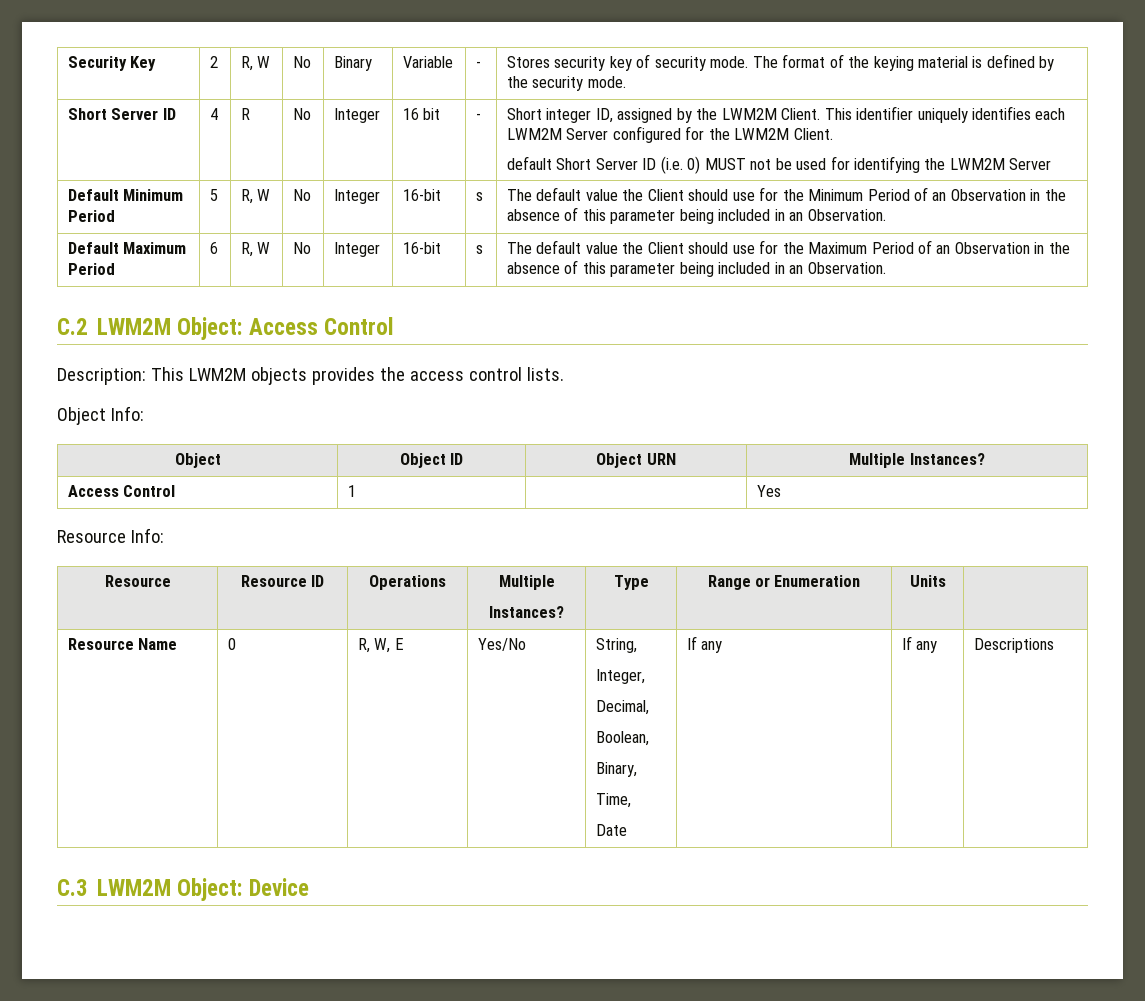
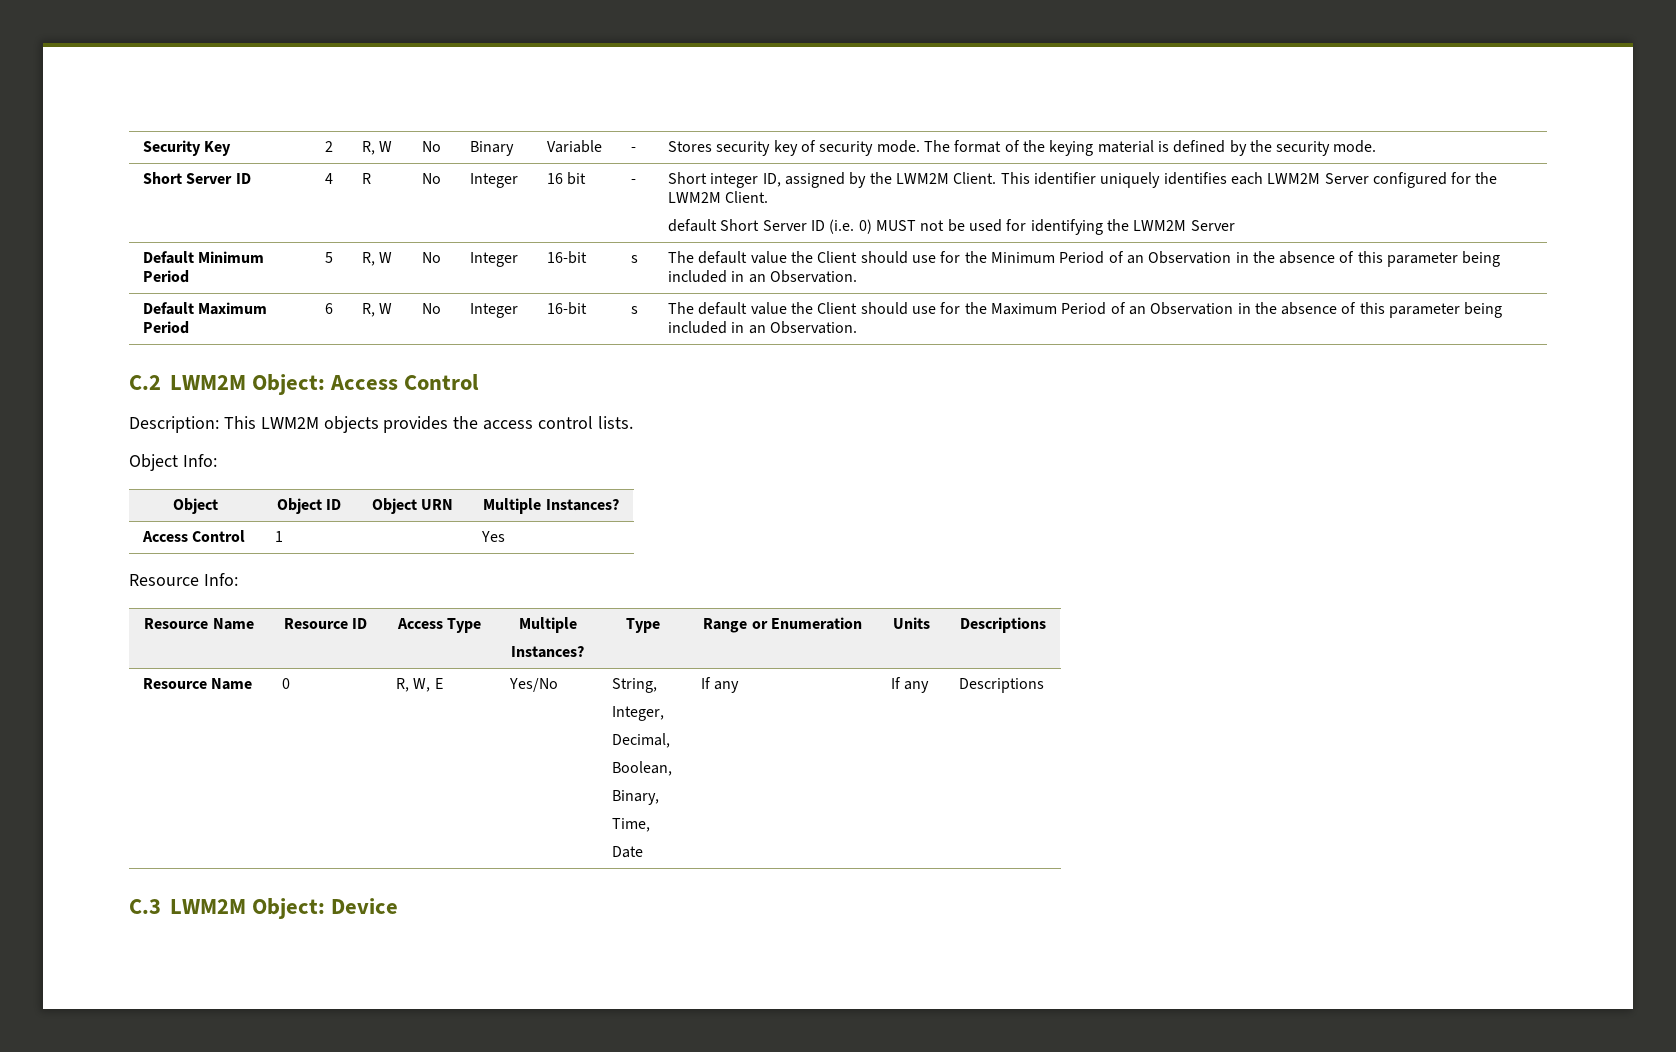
(171, 581) none -> [212,618,254,630] Name
[369,575,446,590] Operations -> [396,618,482,633] Access Type
(946, 581) none -> [960,617,1046,633] Descriptions

